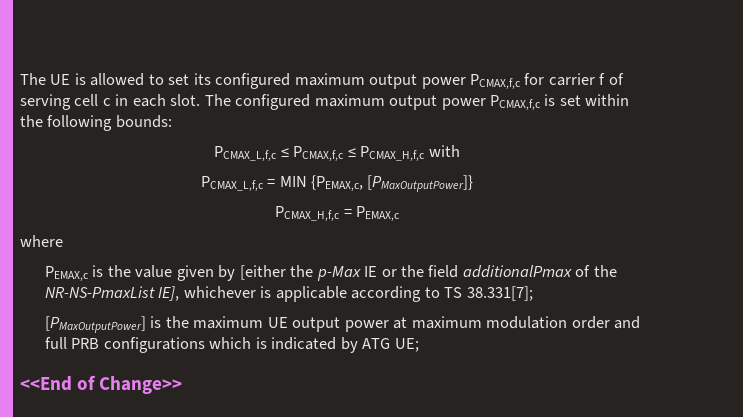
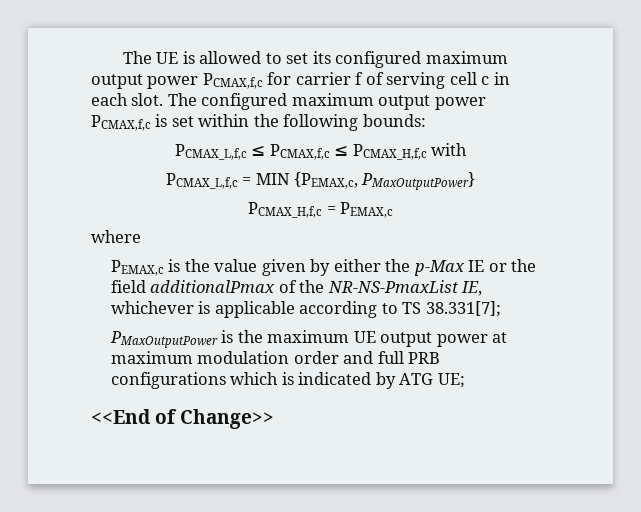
[367,175,474,192] [PMaxOutputPower]} -> [361,172,476,190] PMaxOutputPower}
[239,265,286,280] [either -> [333,259,381,272] either
[158,286,180,301] IE], -> [461,281,483,296] IE,
[44,316,146,333] [PMaxOutputPower] -> [110,331,219,348] PMaxOutputPower

